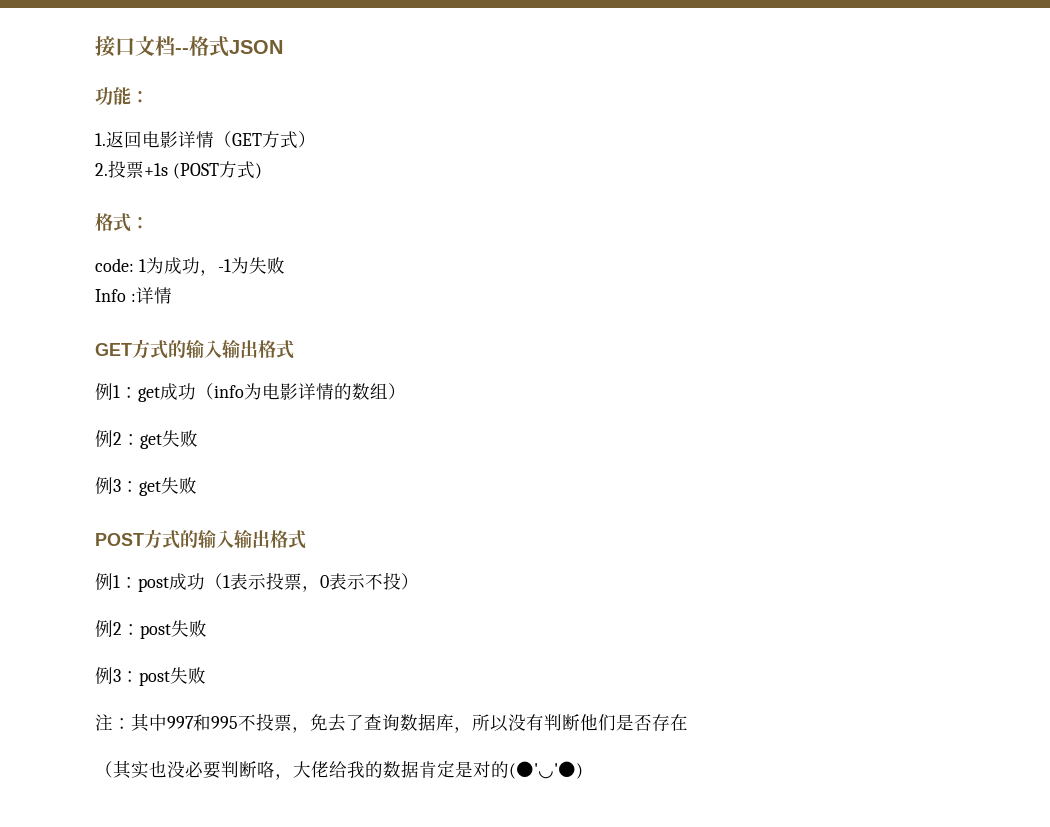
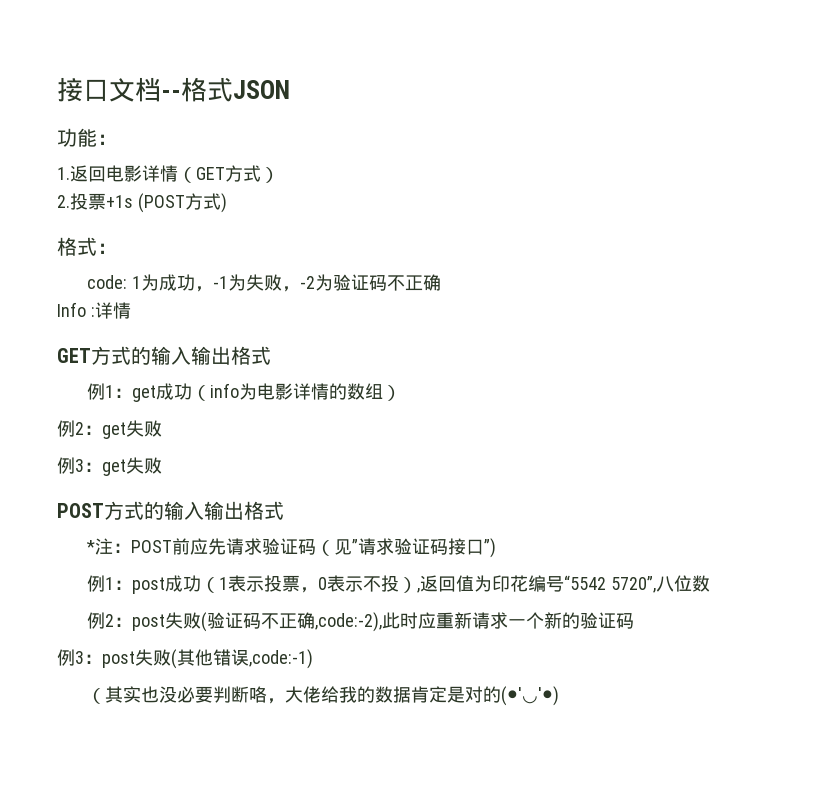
(285, 265) none -> [281,274,441,292] ，-2为验证码不正确
(306, 539) none -> [86,538,497,558] // *注：POST前应先请求验证码（见”请求验证码接口”)
[95,620,207,639] [95,667,206,686] [95,713,688,733] // 例2：post失败 // 例3：post失败 // 注：其中997和995不投票，免去了查询数据库，所以没有判断他们是否存在 -> [417,575,710,593] [87,612,635,632] [57,649,313,669] ,返回值为印花编号“5542 5720”,八位数 // 例2：post失败(验证码不正确,code:-2),此时应重新请求一个新的验证码 // 例3：post失败(其他错误,code:-1)

